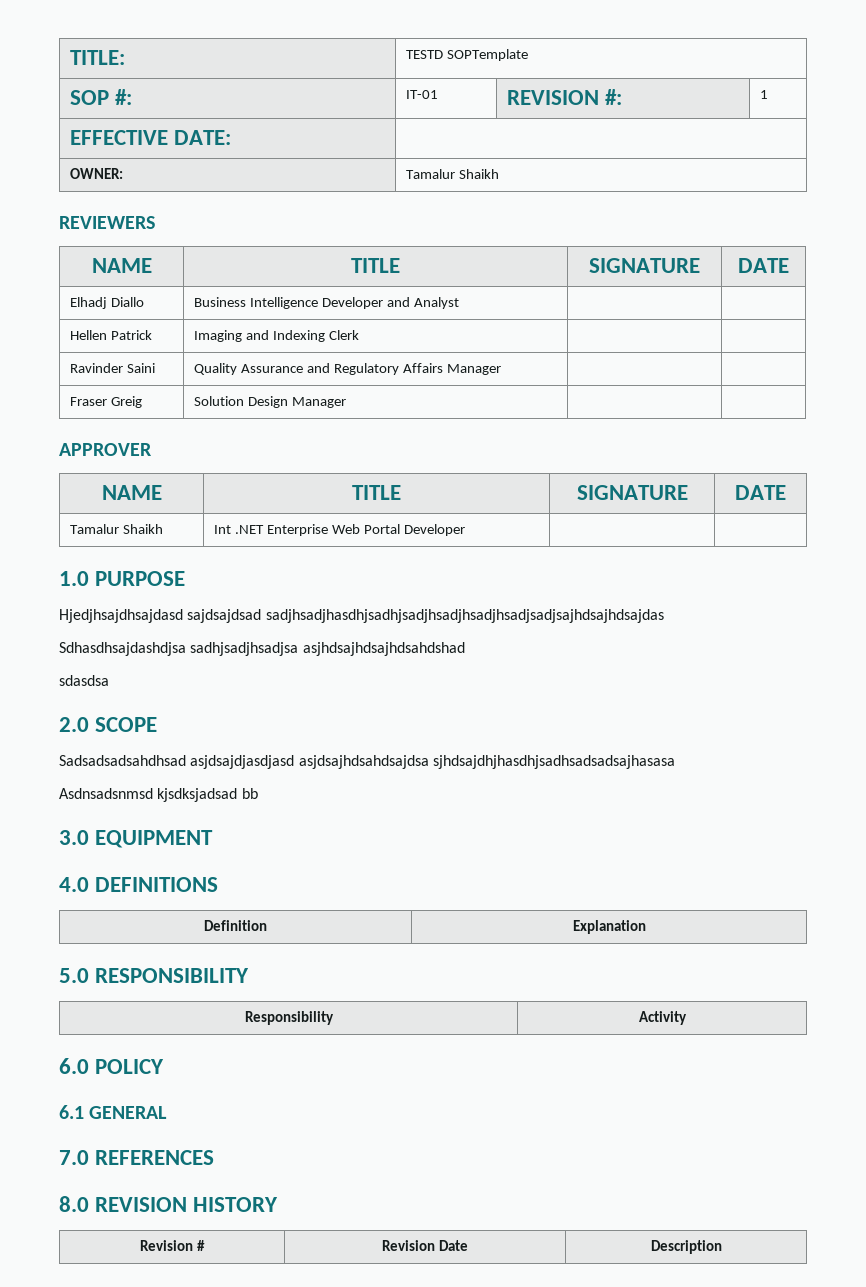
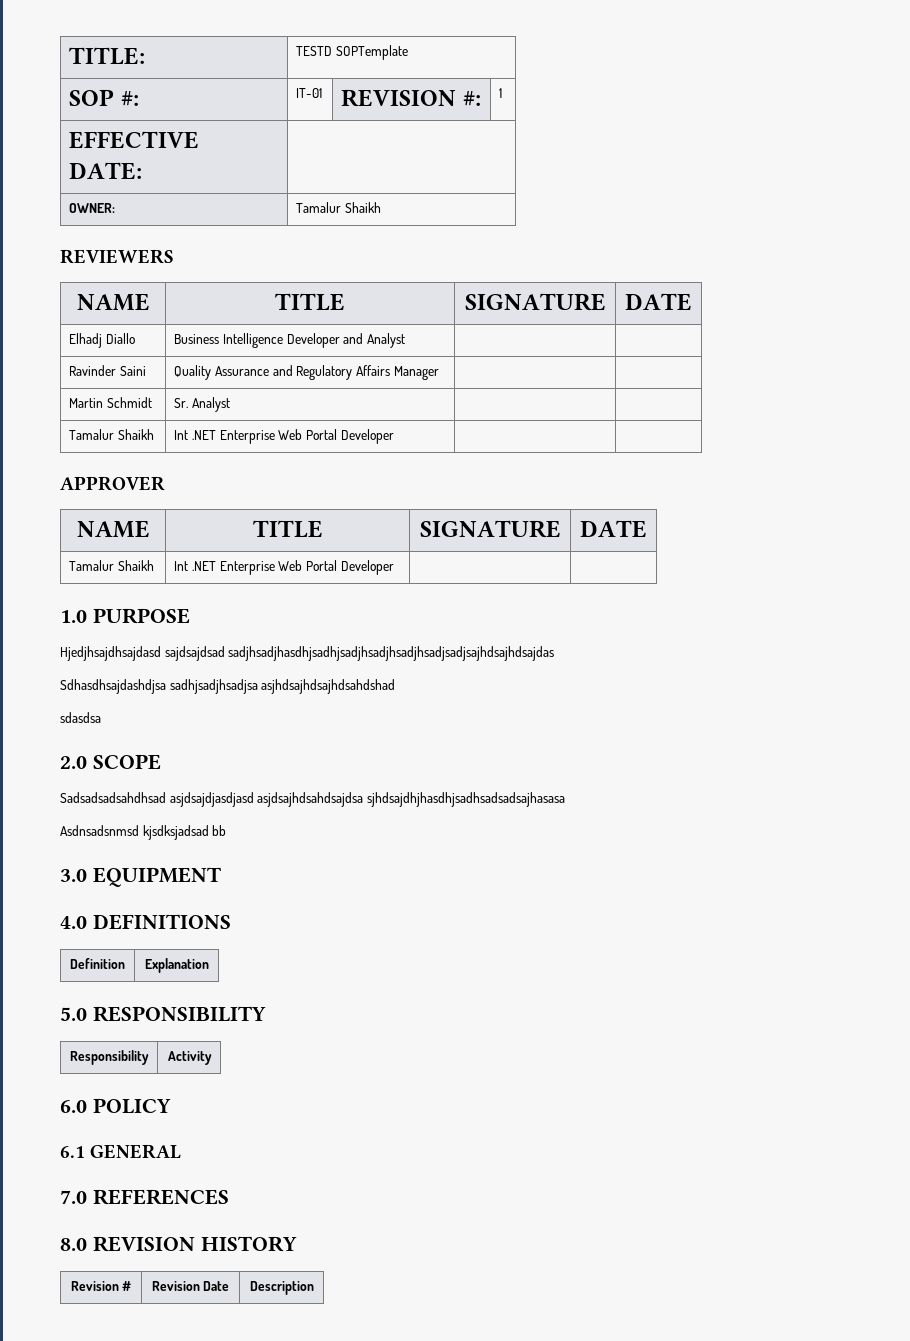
[69,330,152,340] [193,330,359,342] // Hellen Patrick | Imaging and Indexing Clerk | | -> (405, 340) none
[69,396,142,408] [193,396,346,408] Fraser Greig | Solution Design Manager -> [69,397,152,408] [174,397,230,412] [69,429,154,440] [174,429,394,444] Martin Schmidt | Sr. Analyst | | // Tamalur Shaikh | Int .NET Enterprise Web Portal Developer

